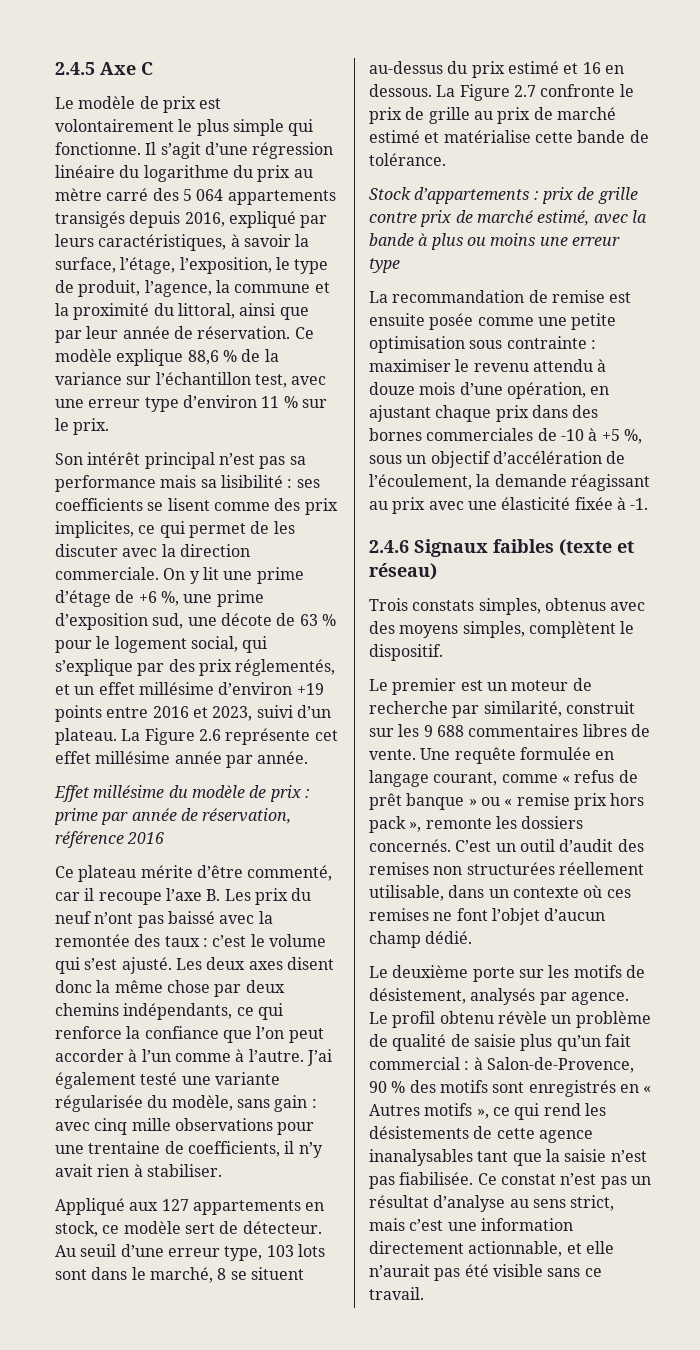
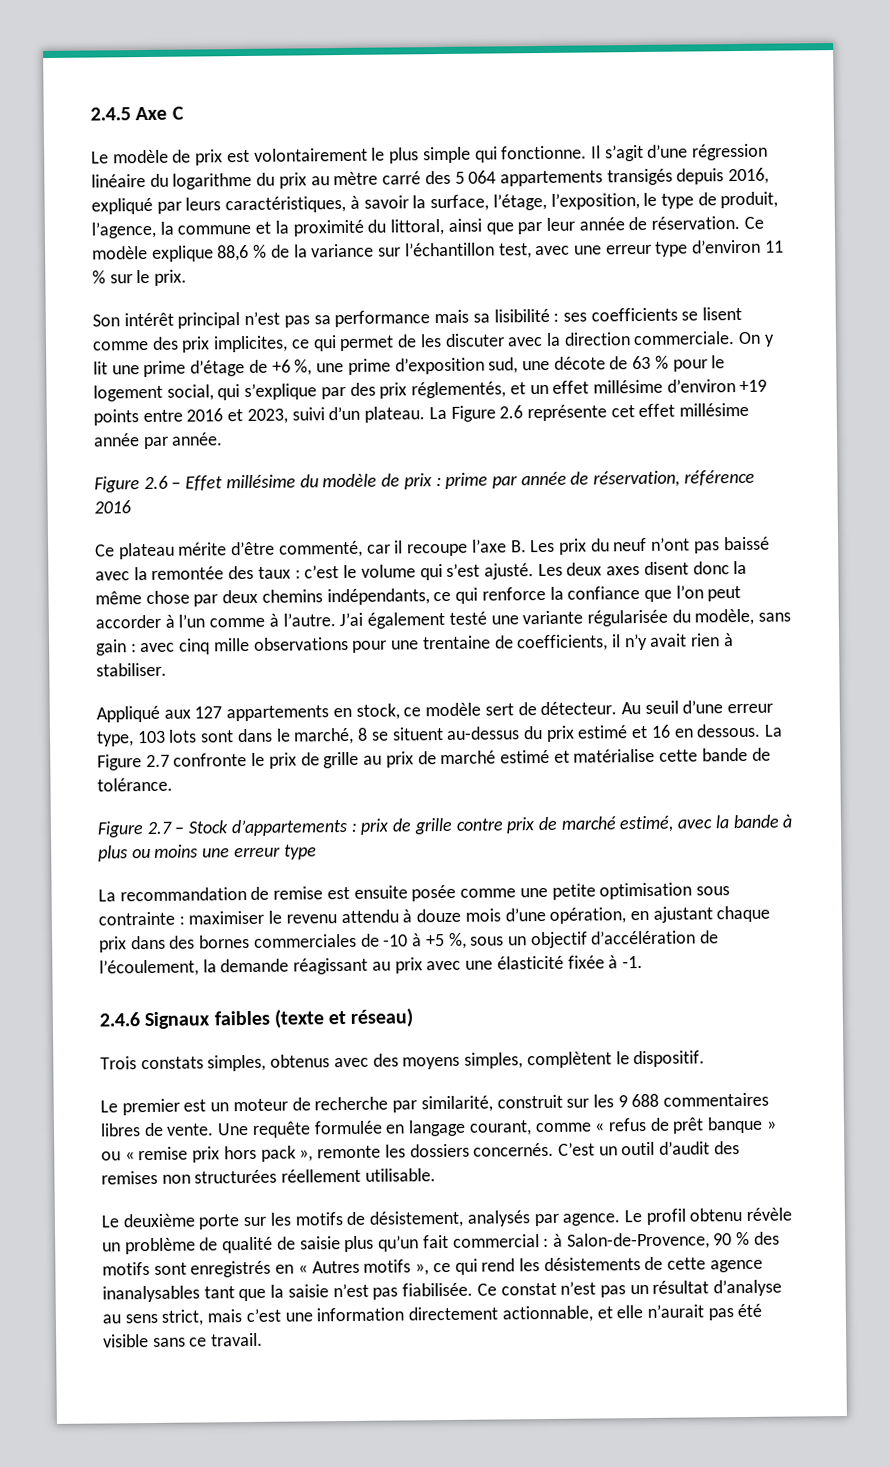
(309, 757) none -> [94,475,182,493] Figure 2.6 –
(446, 159) none -> [97,821,186,838] Figure 2.7 –
[369,885,631,901] [369,908,606,925] [369,931,473,948] utilisable, dans un contexte où ces remises ne font l’objet d’aucun champ dédié. -> [364,1168,436,1182] utilisable.

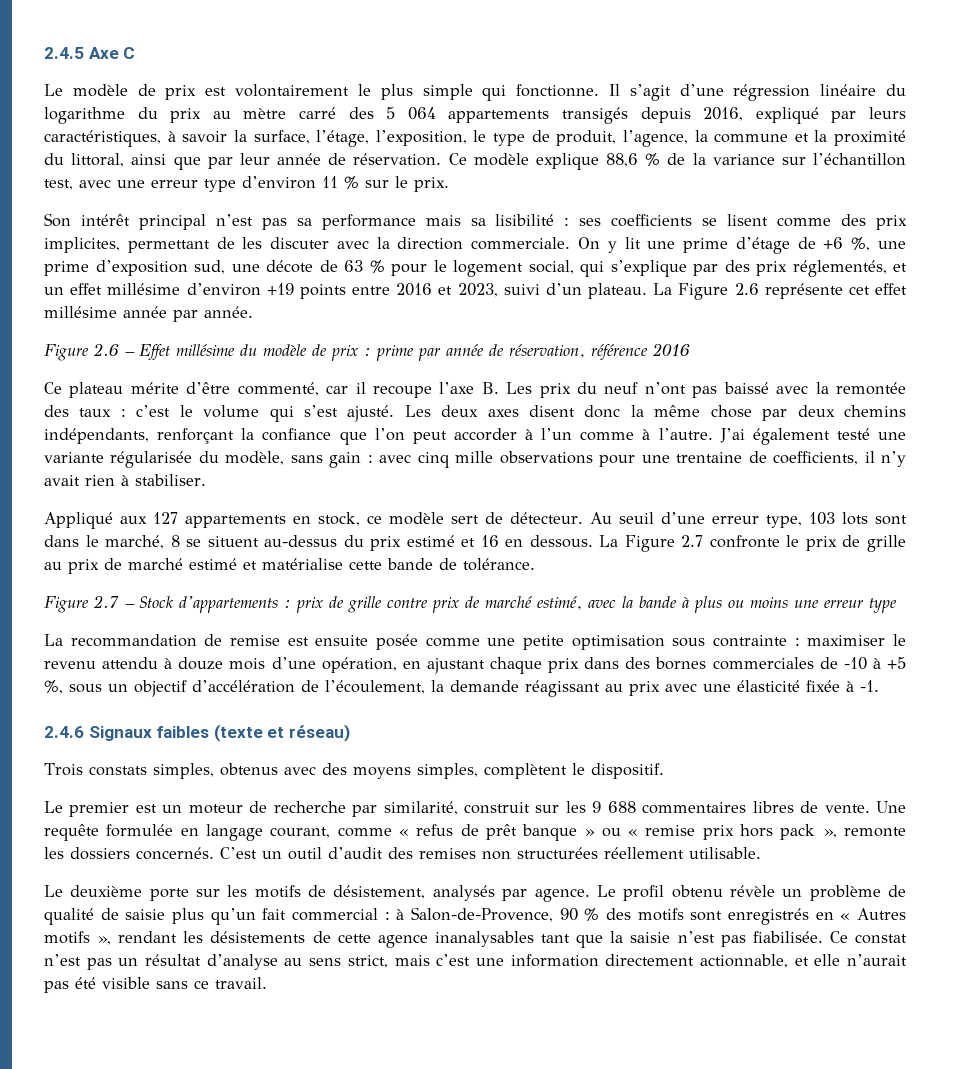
[291,335,395,352] ce qui permet -> [127,240,210,253] permettant
[433,586,546,604] ce qui renforce -> [157,428,235,444] renforçant
[432,1258,516,1275] ce qui rend -> [118,931,178,943] rendant

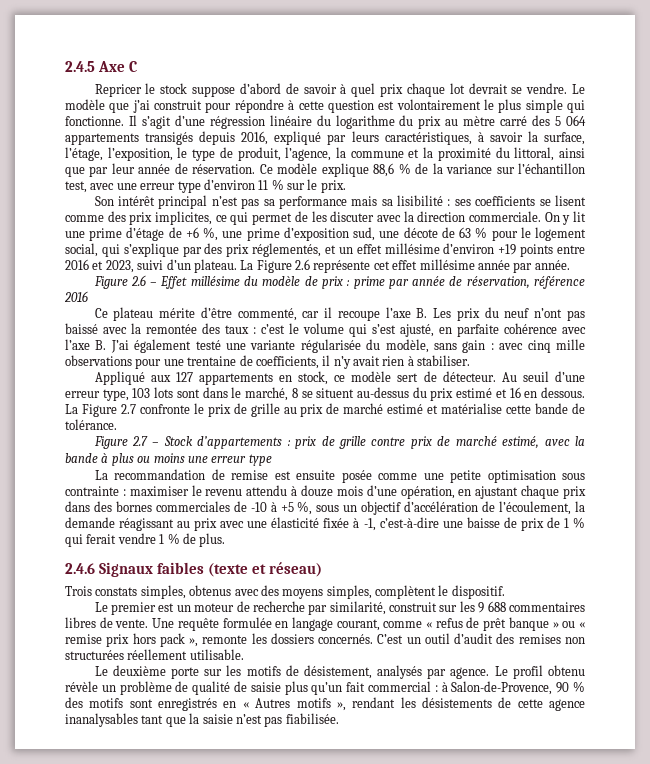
[44,84,197,100] Le modèle de prix -> [94,83,586,97] [65,99,374,113] Repricer le stock suppose d’abord de savoir à quel prix chaque lot devrait se vendre. Le modèle que j’ai construit pour répondre à cette question
[127,240,210,253] permettant -> [215,212,293,225] ce qui permet
[347,405,907,422] [44,428,713,445] ajusté. Les deux axes disent donc la même chose par deux chemins indépendants, renforçant la confiance que l’on peut accorder à l’un comme à l’autre. -> [400,323,586,337] [65,339,107,350] ajusté, en parfaite cohérence avec l’axe B.
[860,680,879,692] -1. -> [363,517,585,531] [65,533,226,547] -1, c’est-à-dire une baisse de prix de 1 % qui ferait vendre 1 % de plus.
[829,931,908,944] [44,954,907,970] [44,977,267,993] Ce constat n’est pas un résultat d’analyse au sens strict, mais c’est une information directement actionnable, et elle n’aurait pas été visible sans ce travail. -> (339, 718) none

